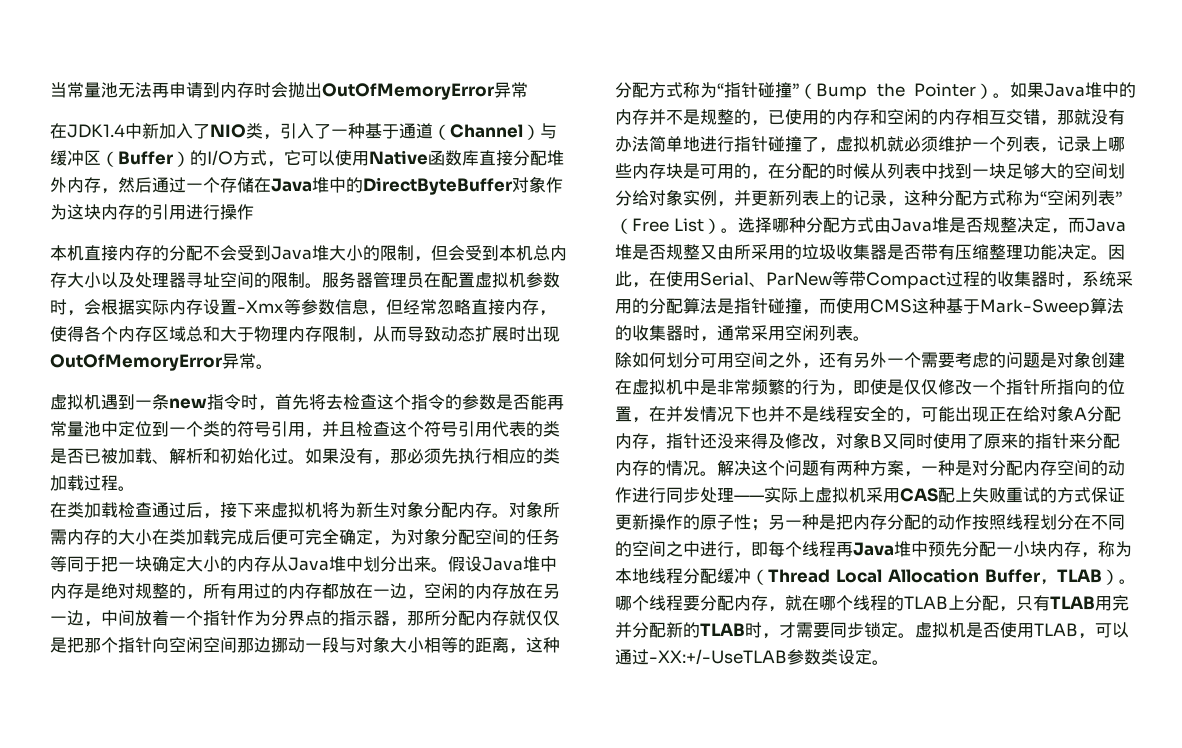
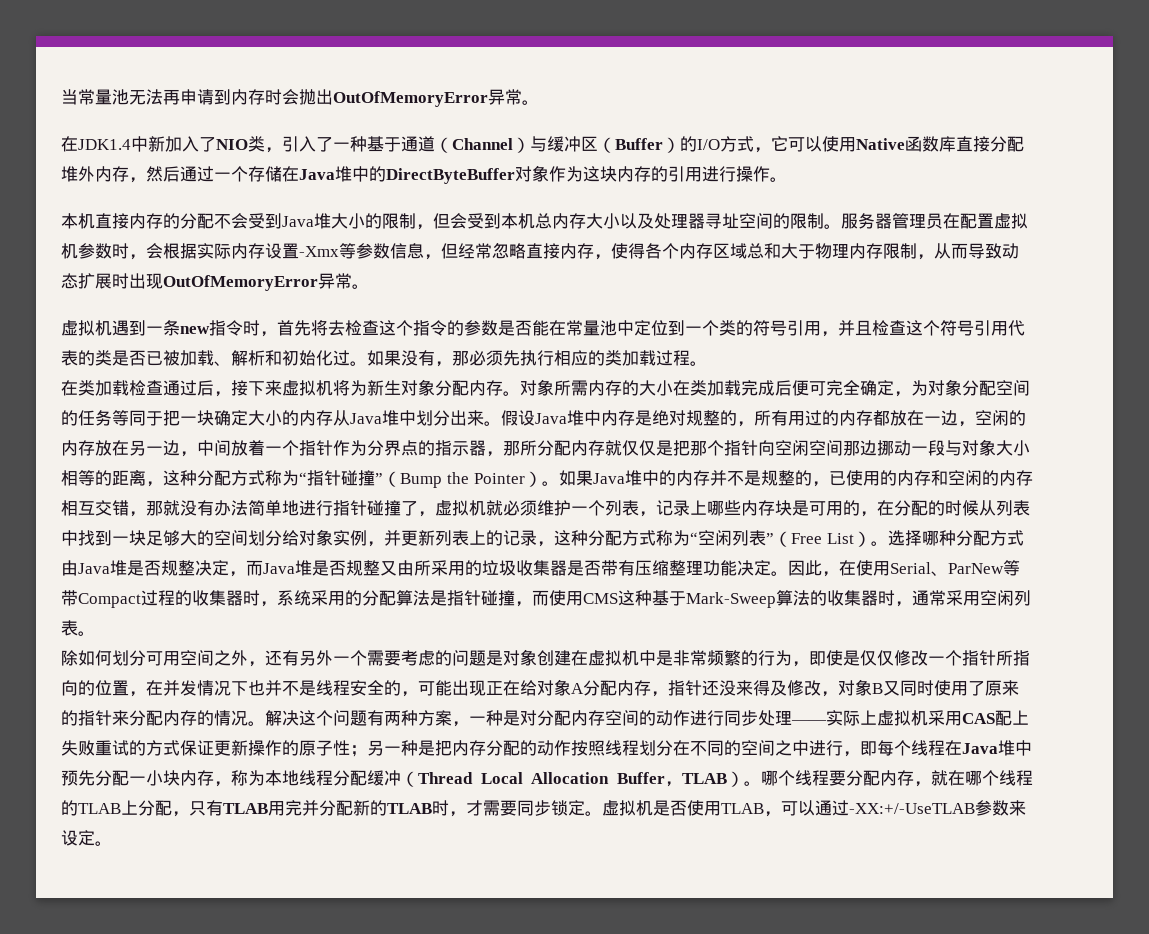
(528, 90) none -> [522,100,539,105] 。
(254, 212) none -> [770,177,787,182] 。
[547,394,564,410] 再 -> [549,320,566,336] 在
[836,541,853,557] 再 -> [945,740,962,756] 在
[821,649,838,665] 类 -> [1009,800,1026,816] 来

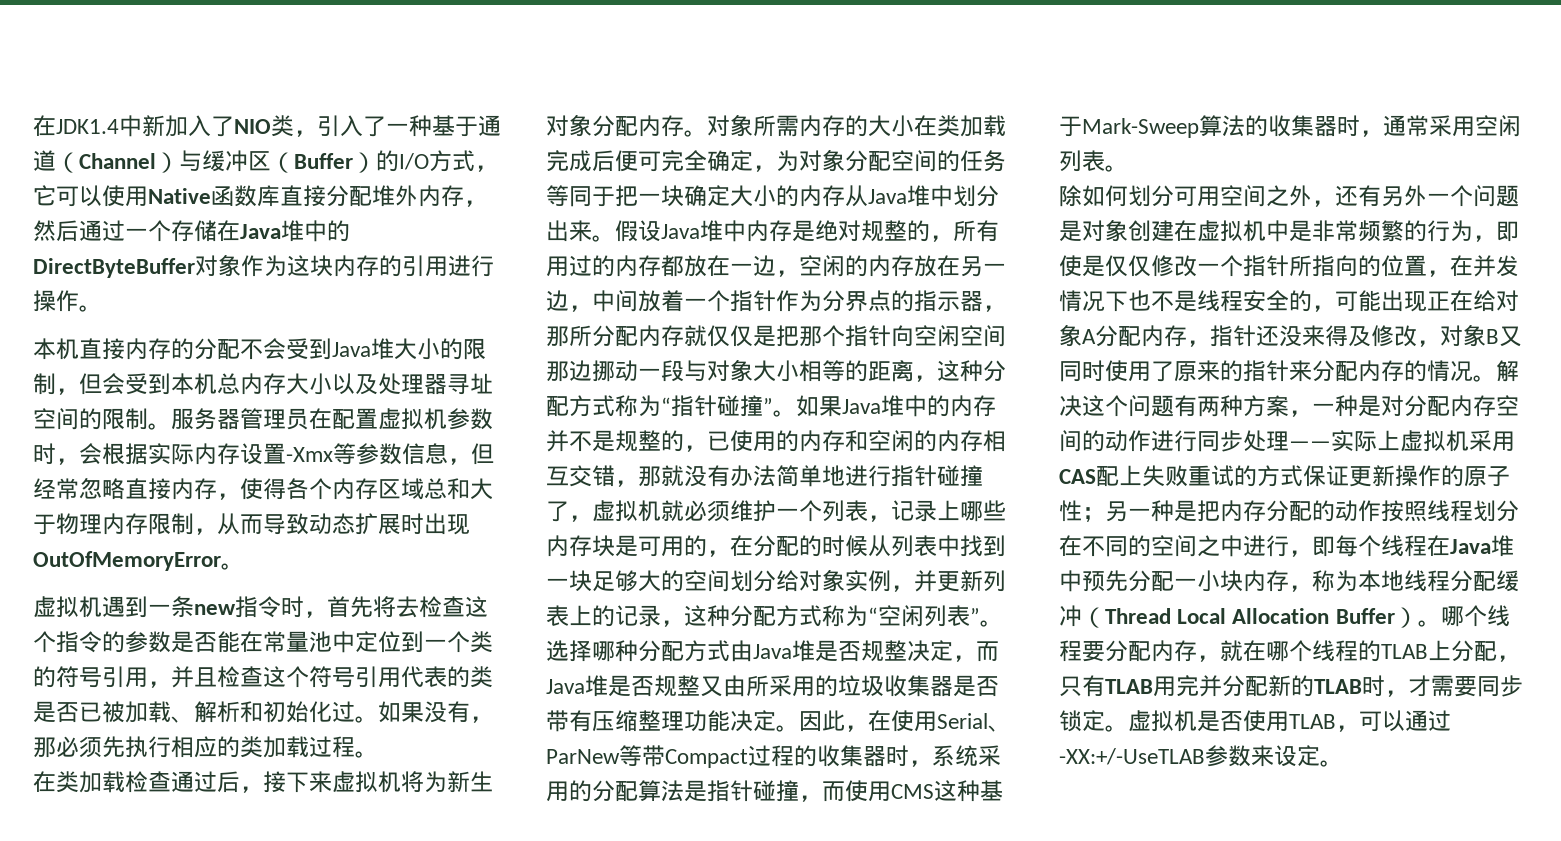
[61,89,539,107] 当常量池无法再申请到内存时会抛出OutOfMemoryError异常。 // -> (33, 125) none
[318,273,352,289] 异常 -> (221, 561) none
[383,471,542,488] （Bump the Pointer） -> (773, 406) none
[774,531,871,547] （Free List） -> (980, 616) none
[367,650,452,666] 需要考虑的 -> (1473, 196) none
[265,680,282,696] 并 -> (1151, 300) none
[665,773,727,787] ，TLAB -> (1395, 616) none

